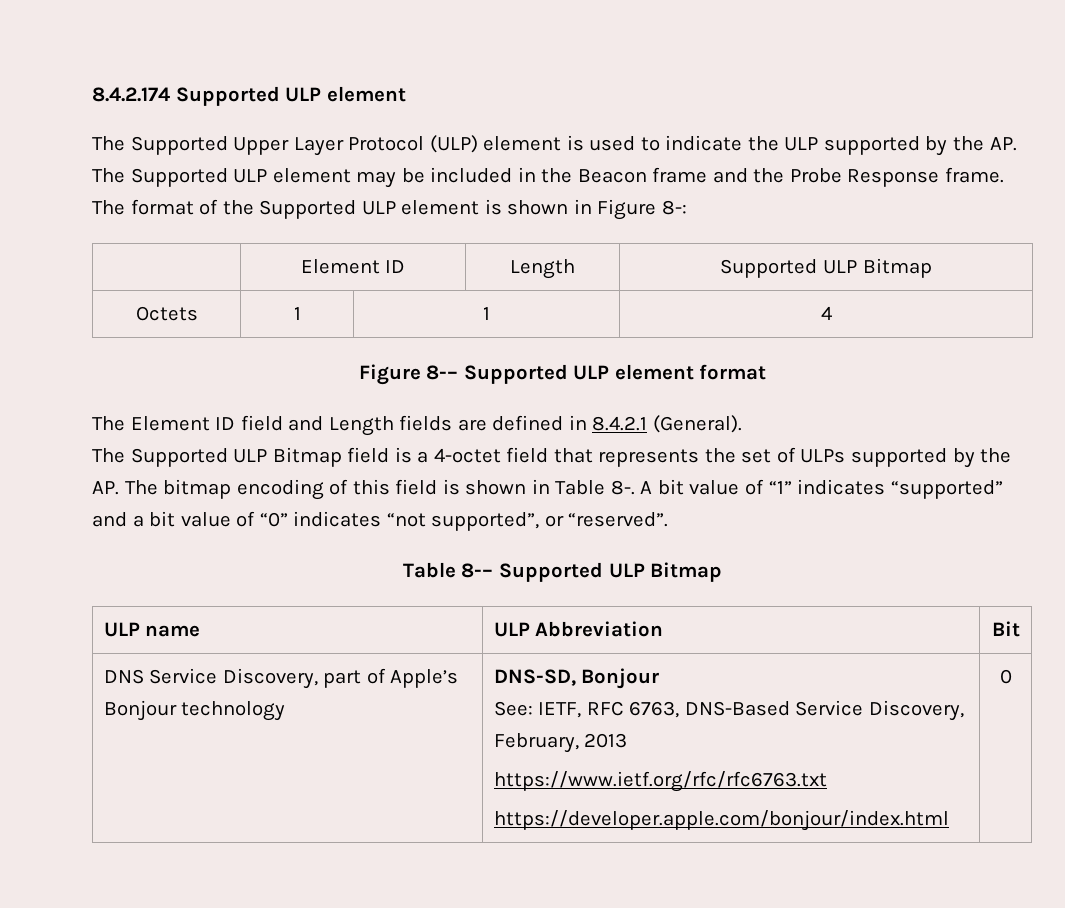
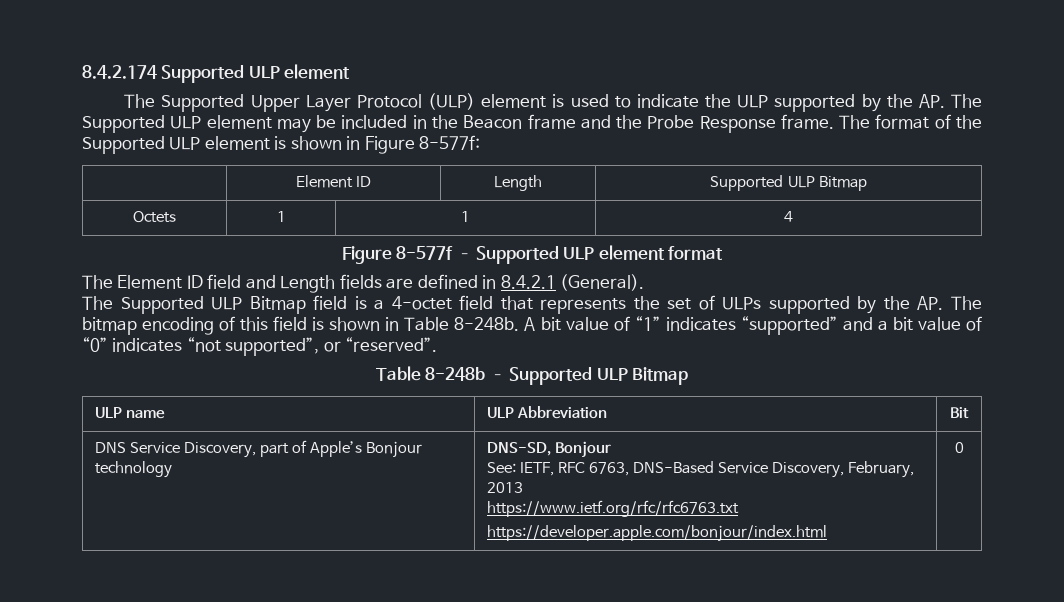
[661,200,687,215] 8-: -> [419,135,481,150] 8-577f:
[426,365,459,380] 8-– -> [396,246,472,260] 8-577f –
[610,480,635,495] 8-. -> [454,317,520,331] 8-248b.
[461,563,494,578] 8-– -> [425,367,505,381] 8-248b –

